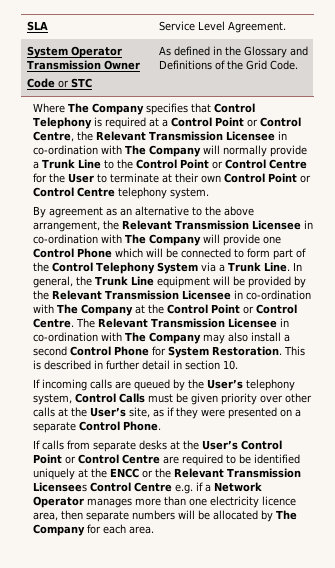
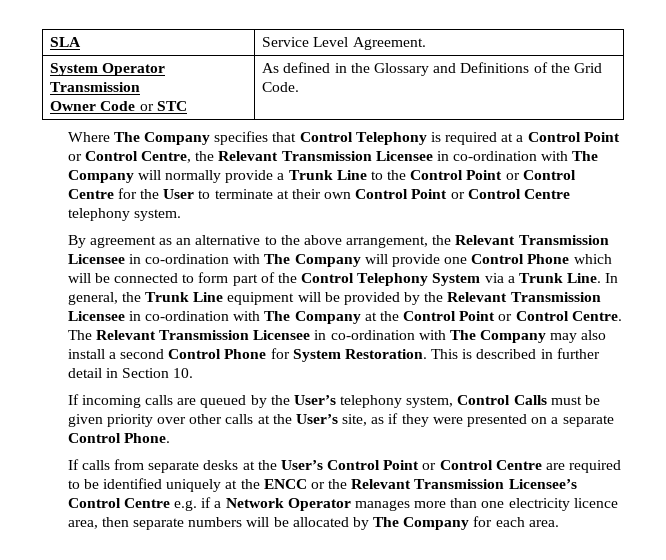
(101, 65) none -> (141, 87) //
(140, 65) // -> (97, 106) none
[185,360,221,370] section -> [121,368,169,378] Section
[33,482,88,492] Licensees -> [508,479,577,489] Licensee’s

